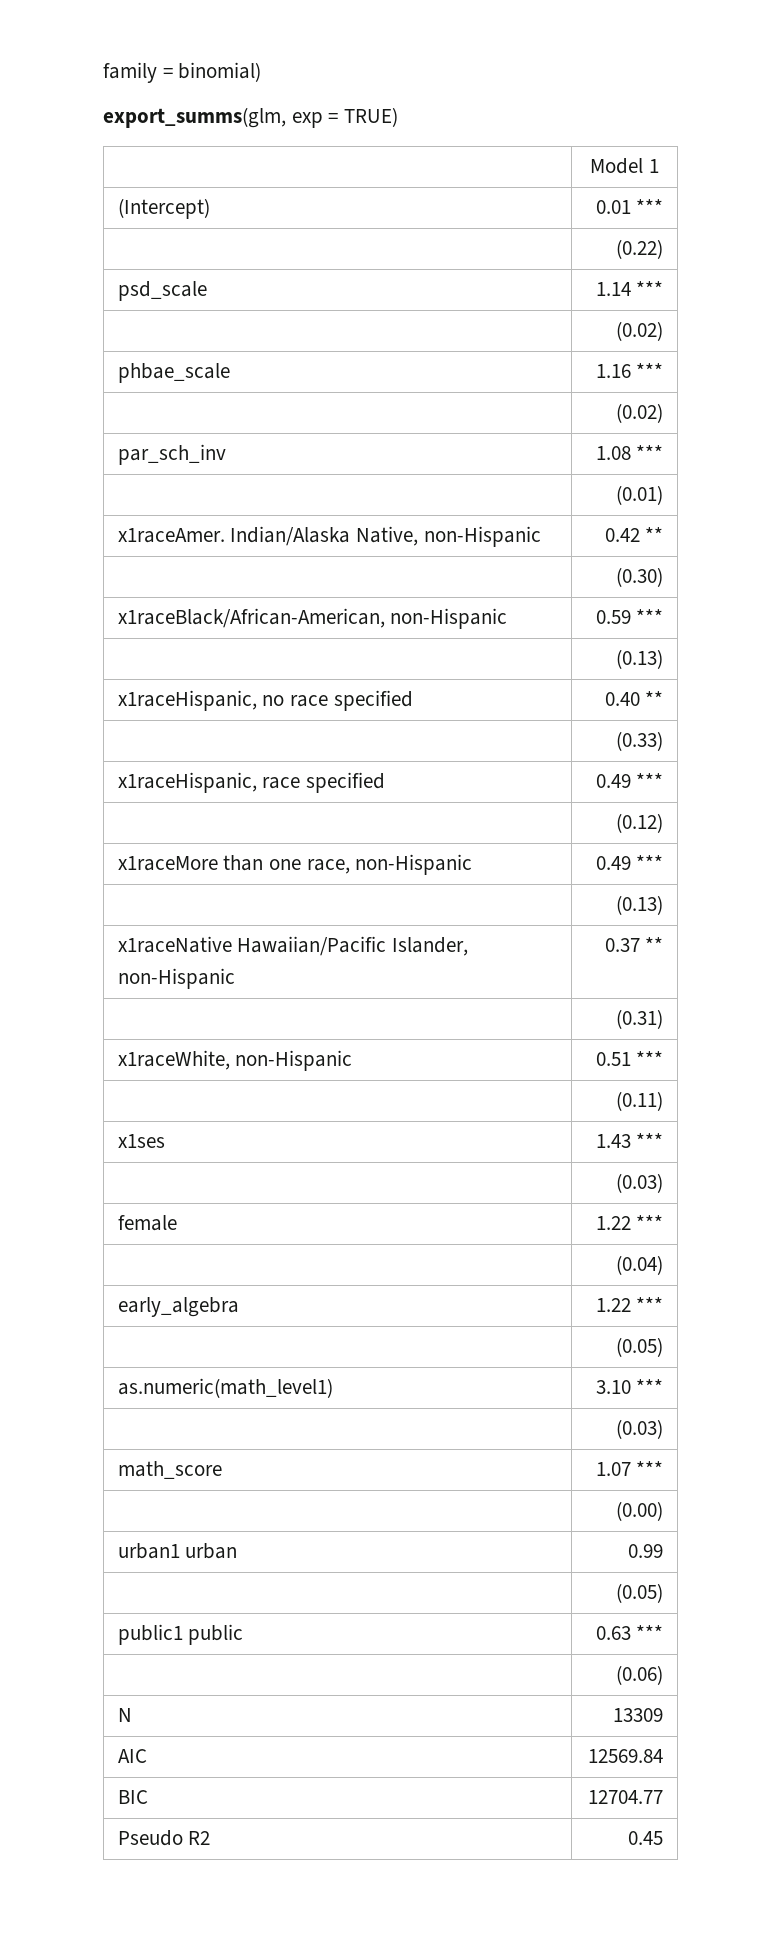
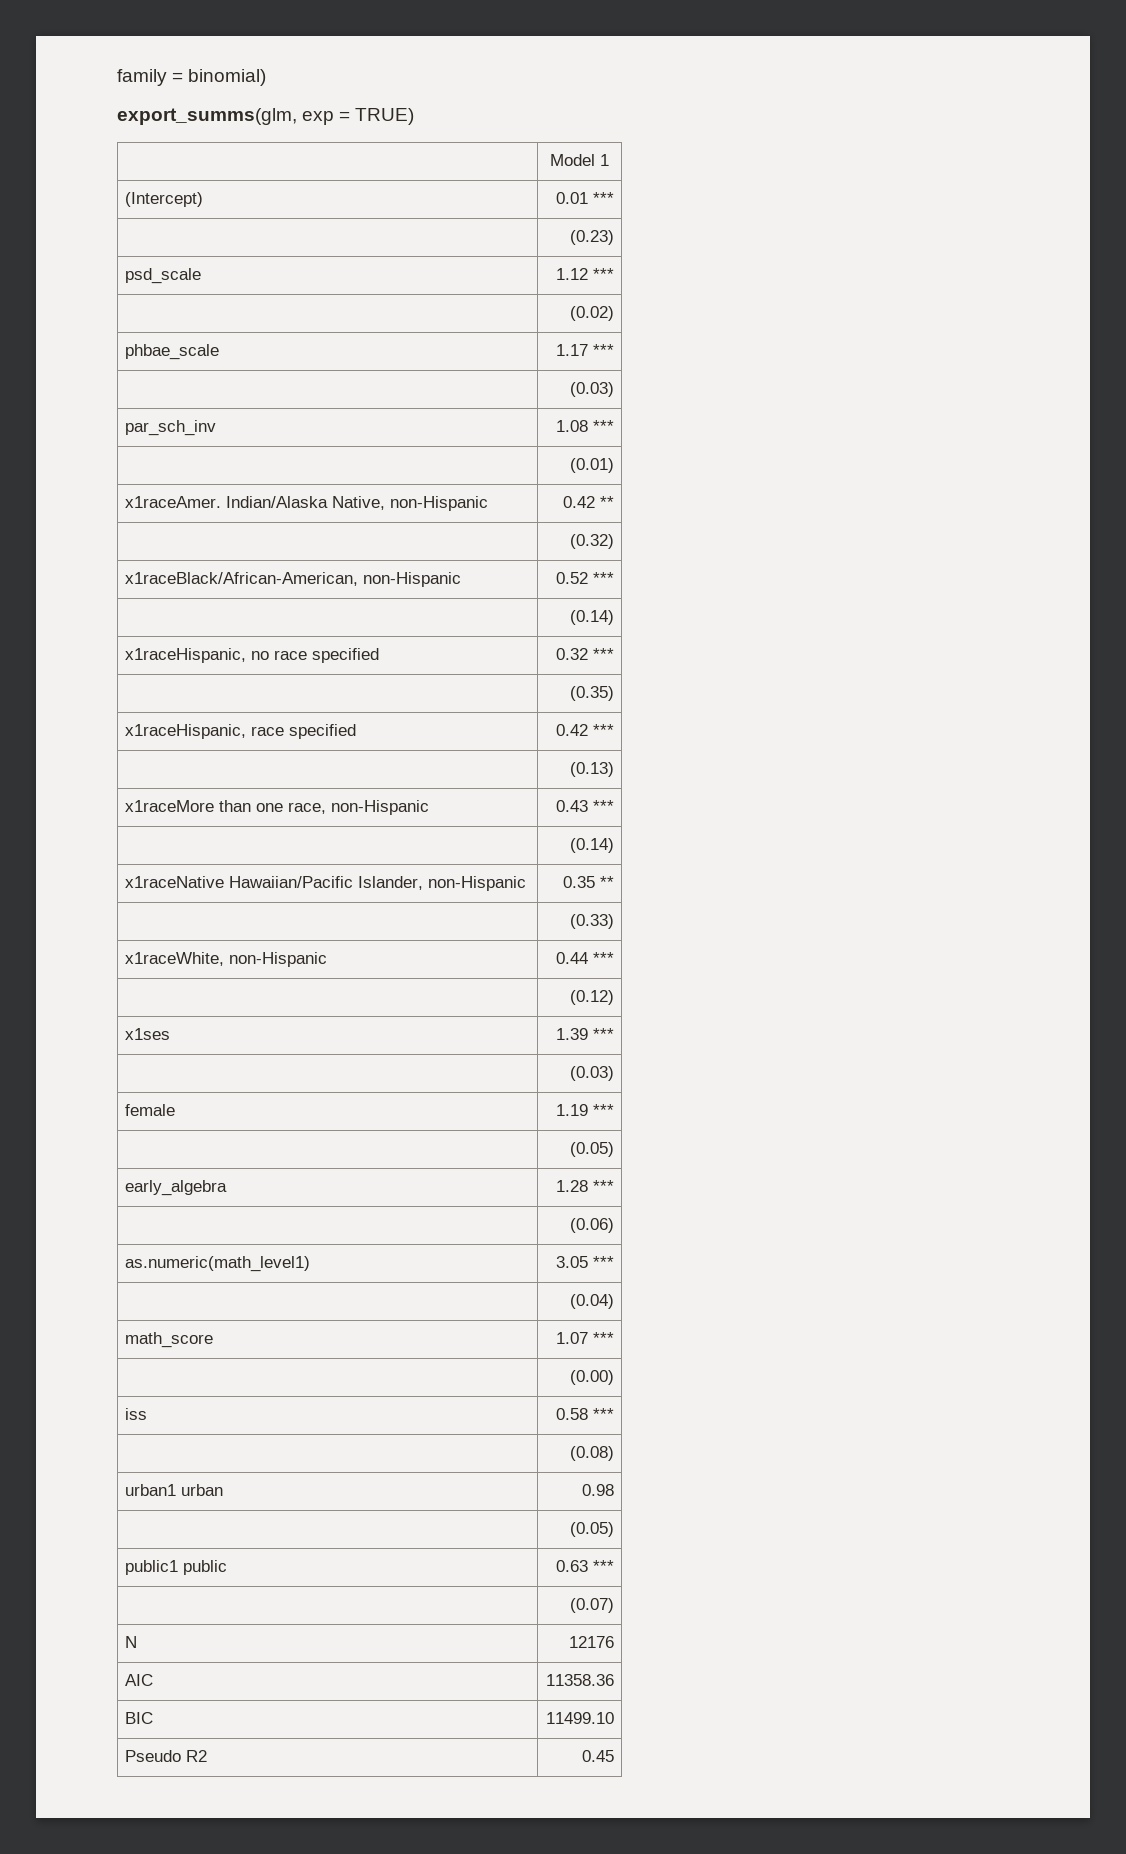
[616,239,664,259] (0.22) -> [570,230,615,245] (0.23)
[595,282,631,296] 1.14 -> [556,268,589,280] 1.12
[595,363,664,378] [616,403,664,423] 1.16 *** // | (0.02) -> [556,344,615,356] [570,382,615,397] 1.17 *** // | (0.03)
[616,567,664,587] (0.30) -> [570,534,615,549] (0.32)
[595,609,664,624] [616,649,664,669] 0.59 *** // | (0.13) -> [556,572,615,584] [570,610,615,625] 0.52 *** // | (0.14)
[604,691,664,706] [616,731,664,751] 0.40 ** // | (0.33) -> [556,648,615,660] [570,686,615,701] 0.32 *** // | (0.35)
[595,773,664,788] [616,813,664,833] 0.49 *** // | (0.12) -> [556,724,615,736] [570,762,615,777] 0.42 *** // | (0.13)
[595,855,664,870] [616,895,664,915] 0.49 *** // | (0.13) -> [556,800,615,812] [570,838,615,853] 0.43 *** // | (0.14)
[604,937,664,952] [616,1009,664,1029] 0.37 ** // | (0.31) -> [563,876,615,888] [570,914,615,929] 0.35 ** // | (0.33)
[595,1051,664,1066] [616,1091,664,1111] 0.51 *** // | (0.11) -> [556,952,615,964] [570,990,615,1005] 0.44 *** // | (0.12)
[595,1134,631,1148] 1.43 -> [556,1028,589,1040] 1.39
[595,1215,664,1230] [616,1255,664,1275] [117,1297,239,1317] [595,1298,631,1312] 1.22 *** // | (0.04) // early_algebra | 1.22 -> [556,1104,589,1116] 1.19
[117,1378,333,1398] [595,1379,664,1394] [616,1419,664,1439] as.numeric(math_level1) | 3.10 *** // | (0.03) -> [124,1180,227,1196] [556,1180,615,1192] [570,1218,615,1233] [124,1256,310,1272] [556,1256,615,1268] [570,1294,615,1309] early_algebra | 1.28 *** // | (0.06) // as.numeric(math_level1) | 3.05 *** // | (0.04)
(664, 1511) none -> [124,1408,147,1420] [556,1408,615,1420] [570,1446,615,1461] // iss | 0.58 *** // | (0.08)
[628,1544,664,1558] 0.99 -> [582,1484,615,1496] 0.98
[616,1665,664,1685] (0.06) -> [570,1598,615,1613] (0.07)
[613,1708,664,1722] 13309 -> [569,1636,615,1648] 12176
[588,1749,664,1763] 12569.84 -> [546,1674,615,1686] 11358.36
[588,1790,664,1804] 12704.77 -> [546,1712,615,1724] 11499.10

